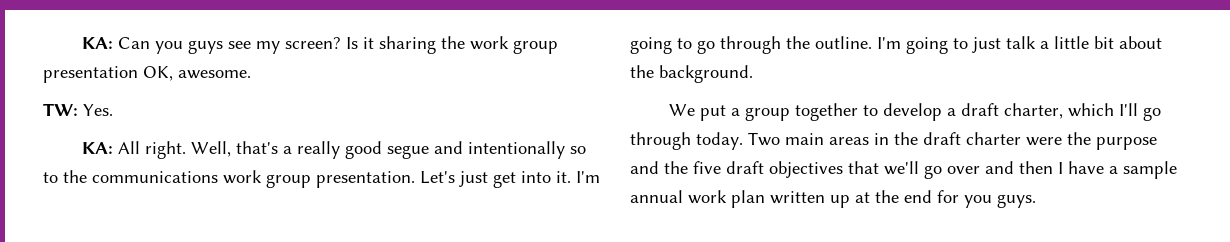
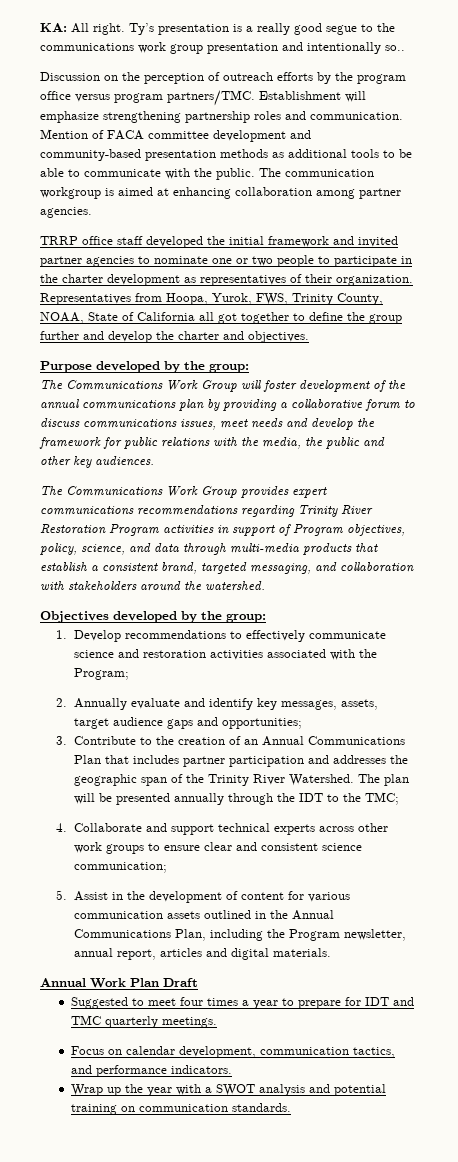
[82,36,559,54] [43,66,251,83] [43,103,113,116] [82,141,279,159] KA: Can you guys see my screen? Is it sharing the work group presentation OK, awesome. // TW: Yes. // KA: All right. Well, that's -> [40,23,242,35] KA: All right. Ty’s presentation is
[434,141,587,159] and intentionally so -> (357, 30) none
[316,171,600,188] [630,36,1162,54] [630,65,753,83] [669,103,1162,121] [630,132,1157,150] [630,161,1177,179] [630,190,1036,208] presentation. Let's just get into it. I'm going to go through the outline. I'm going to just talk a little bit about the background. // We put a group together to develop a draft charter, which I'll go through today. Two main areas in the draft charter were the purpose and the five draft objectives that we'll go over and then I have a sample annual work plan written up at the end for you guys. -> [207,42,405,54] [40,72,406,84] [40,90,366,106] [40,111,403,123] [40,129,311,142] [40,149,412,161] [40,168,374,180] [40,187,401,199] [40,207,92,218] [40,236,398,248] [40,255,412,267] [40,274,413,286] [40,293,383,305] [40,312,402,324] [40,331,309,343] [40,361,249,373] [40,380,406,392] [40,399,415,411] [40,418,375,430] [39,437,385,449] [40,456,154,468] [40,486,327,498] [40,505,373,517] [40,524,405,536] [40,543,378,555] [40,562,414,574] [40,581,265,591] [40,611,266,623] [56,630,386,642] [73,649,377,660] [73,668,129,680] [56,698,378,710] [73,717,302,729] [56,736,405,746] [73,755,408,767] [73,774,409,786] [73,792,399,805] [56,823,388,835] [73,842,362,854] [73,862,167,873] [56,890,350,903] [73,910,334,920] [73,929,406,941] [73,948,331,960] [40,978,198,988] [70,997,414,1009] [70,1015,217,1028] [70,1046,395,1058] [70,1065,232,1077] [70,1084,386,1096] [70,1103,291,1115] presentation and intentionally so.. // Discussion on the perception of outreach efforts by the program office versus program partners/TMC. Establishment will emphasize strengthening partnership roles and communication. Mention of FACA committee development and community-based presentation methods as additional tools to be able to communicate with the public. The communication workgroup is aimed at enhancing collaboration among partner agencies. // TRRP office staff developed the initial framework and invited partner agencies to nominate one or two people to participate in the charter development as representatives of their organization. Representatives from Hoopa, Yurok, FWS, Trinity County, NOAA, State of California all got together to define the group further and develop the charter and objectives. // Purpose developed by the group: // The Communications Work Group will foster development of the annual communications plan by providing a collaborative forum to discuss communications issues, meet needs and develop the framework for public relations with the media, the public and other key audiences. // The Communications Work Group provides expert communications recommendations regarding Trinity River Restoration Program activities in support of Program objectives, policy, science, and data through multi-media products that establish a consistent brand, targeted messaging, and collaboration with stakeholders around the watershed. // Objectives developed by the group: // 1. Develop recommendations to effectively communicate science and restoration activities associated with the Program; // 2. Annually evaluate and identify key messages, assets, target audience gaps and opportunities; // 3. Contribute to the creation of an Annual Communications Plan that includes partner participation and addresses the geographic span of the Trinity River Watershed. The plan will be presented annually through the IDT to the TMC; // 4. Collaborate and support technical experts across other work groups to ensure clear and consistent science communication; // 5. Assist in the development of content for various communication assets outlined in the Annual Communications Plan, including the Program newsletter, annual report, articles and digital materials. // Annual Work Plan Draft // Suggested to meet four times a year to prepare for IDT and TMC quarterly meetings. // Focus on calendar development, communication tactics, and performance indicators. // Wrap up the year with a SWOT analysis and potential training on communication standards.

